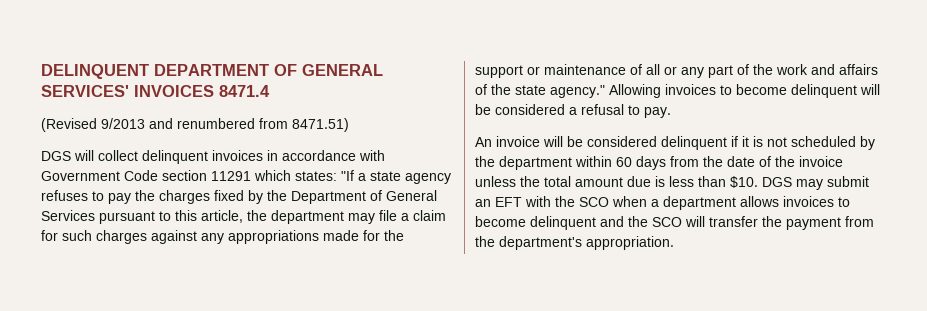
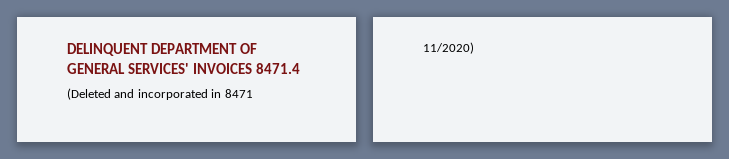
[41,118,349,132] [41,150,385,164] [41,170,451,184] [41,190,437,204] [41,210,446,224] [41,230,404,244] [475,64,878,78] [475,84,880,98] [475,104,671,118] [475,136,875,150] [475,156,843,170] [475,176,869,190] [475,196,850,210] [475,216,874,230] [475,236,674,250] (Revised 9/2013 and renumbered from 8471.51) // DGS will collect delinquent invoices in accordance with Government Code section 11291 which states: "If a state agency refuses to pay the charges fixed by the Department of General Services pursuant to this article, the department may file a claim for such charges against any appropriations made for the support or maintenance of all or any part of the work and affairs of the state agency." Allowing invoices to become delinquent will be considered a refusal to pay. // An invoice will be considered delinquent if it is not scheduled by the department within 60 days from the date of the invoice unless the total amount due is less than $10. DGS may submit an EFT with the SCO when a department allows invoices to become delinquent and the SCO will transfer the payment from the department's appropriation. -> [67,88,253,100] [423,42,474,54] (Deleted and incorporated in 8471 11/2020)

